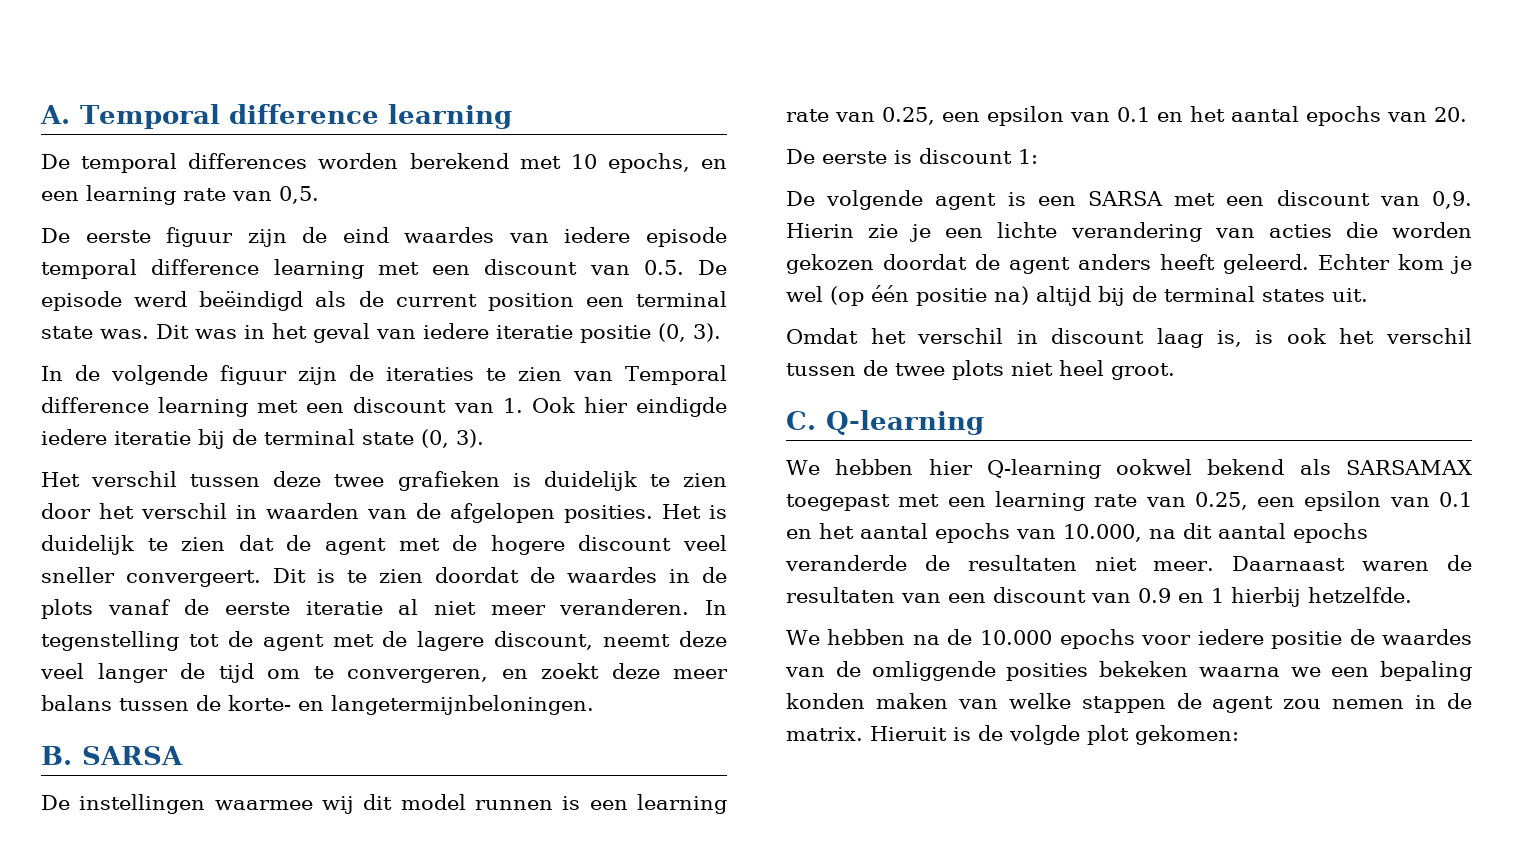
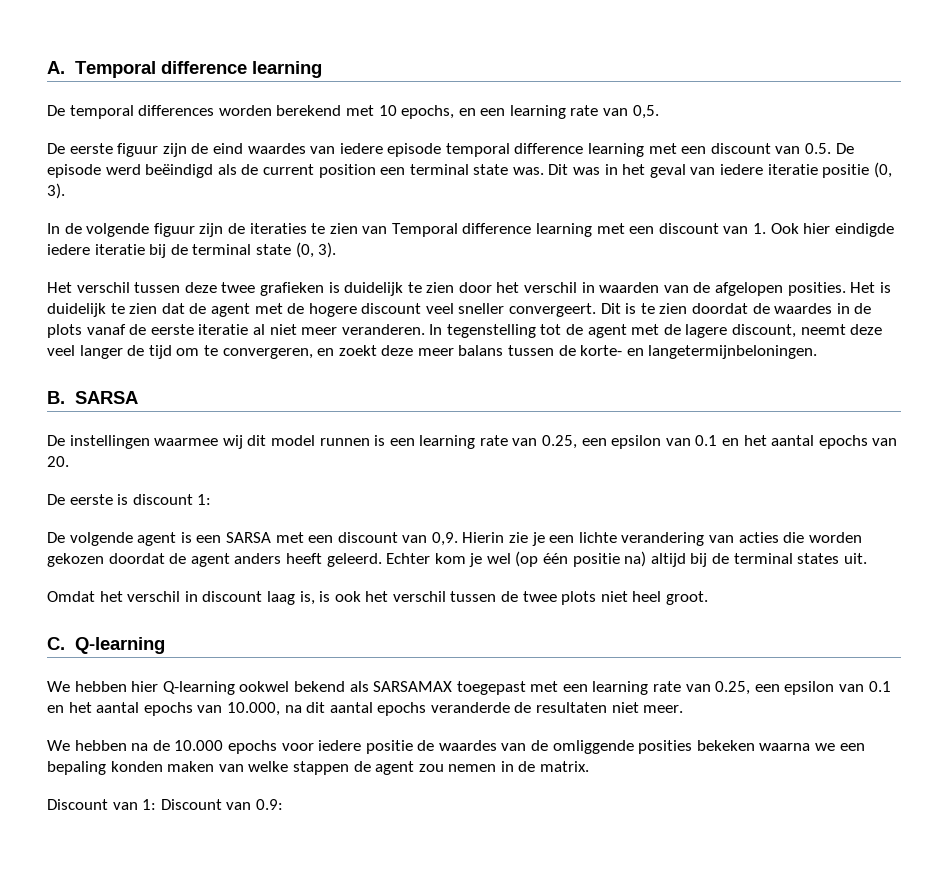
[1232,555,1472,571] [786,587,1412,607] Daarnaast waren de resultaten van een discount van 0.9 en 1 hierbij hetzelfde. -> (684, 709) none
[870,725,1239,745] Hieruit is de volgde plot gekomen: -> [47,799,283,810] // Discount van 1: Discount van 0.9:

